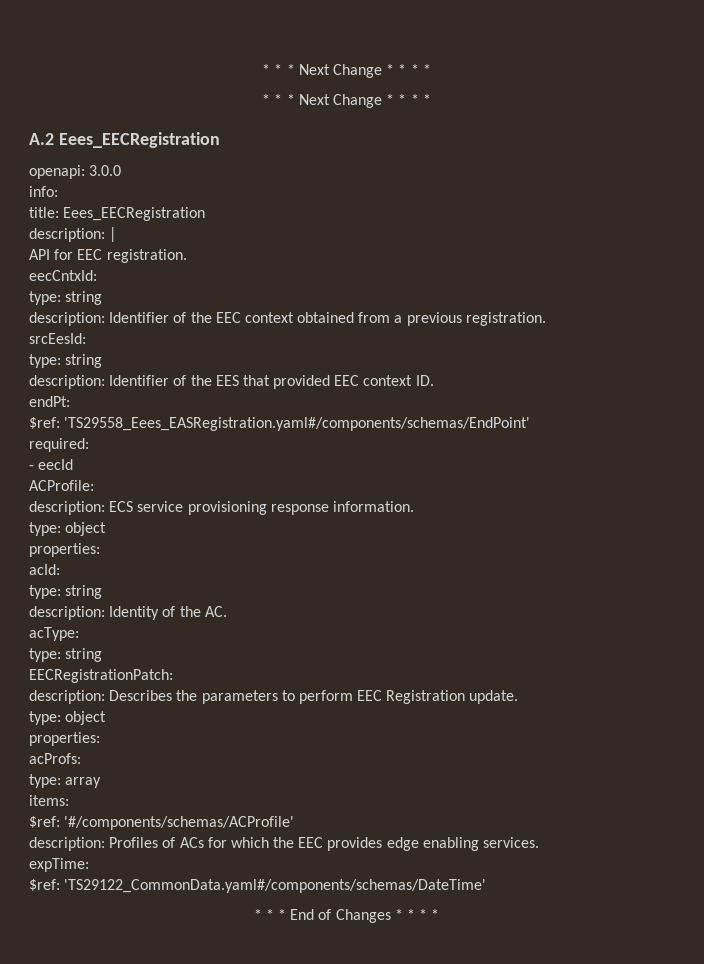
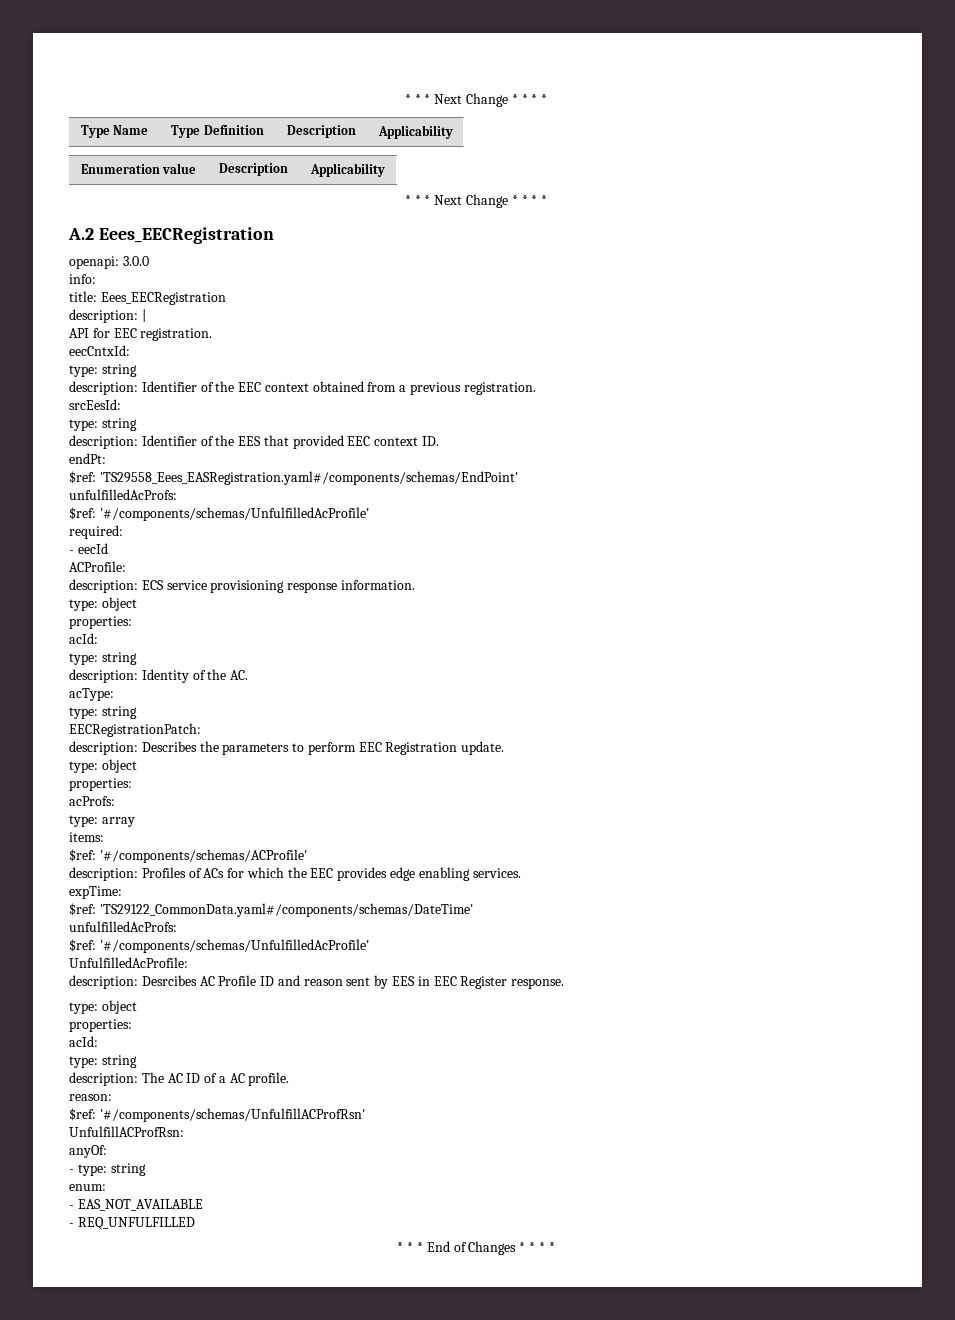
[262,64,431,78] * * * Next Change * * * * -> [404,93,548,107] [80,125,149,138] [171,125,264,138] [287,125,356,138] [377,125,453,139] [80,163,197,174] [219,163,288,176] [310,163,385,177] * * * Next Change * * * * // Type Name | Type Definition | Description | Applicability // Enumeration value | Description | Applicability
(531, 424) none -> [69,489,177,500] [69,507,369,521] // unfulfilledAcProfs: // $ref: '#/components/schemas/UnfulfilledAcProfile'
(487, 886) none -> [69,921,177,932] [69,939,369,953] [69,957,188,968] [69,975,565,989] [69,1000,137,1014] [69,1019,132,1032] [69,1036,98,1047] [69,1055,137,1068] [69,1072,290,1086] [69,1094,112,1101] [69,1108,365,1122] [69,1126,184,1137] [69,1145,107,1158] [69,1163,146,1176] [69,1184,106,1191] [69,1199,203,1211] [69,1217,195,1230] // unfulfilledAcProfs: // $ref: '#/components/schemas/UnfulfilledAcProfile' // UnfulfilledAcProfile: // description: Desrcibes AC Profile ID and reason sent by EES in EEC Register response. // type: object // properties: // acId: // type: string // description: The AC ID of a AC profile. // reason: // $ref: '#/components/schemas/UnfulfillACProfRsn' // UnfulfillACProfRsn: // anyOf: // - type: string // enum: // - EAS_NOT_AVAILABLE // - REQ_UNFULFILLED

